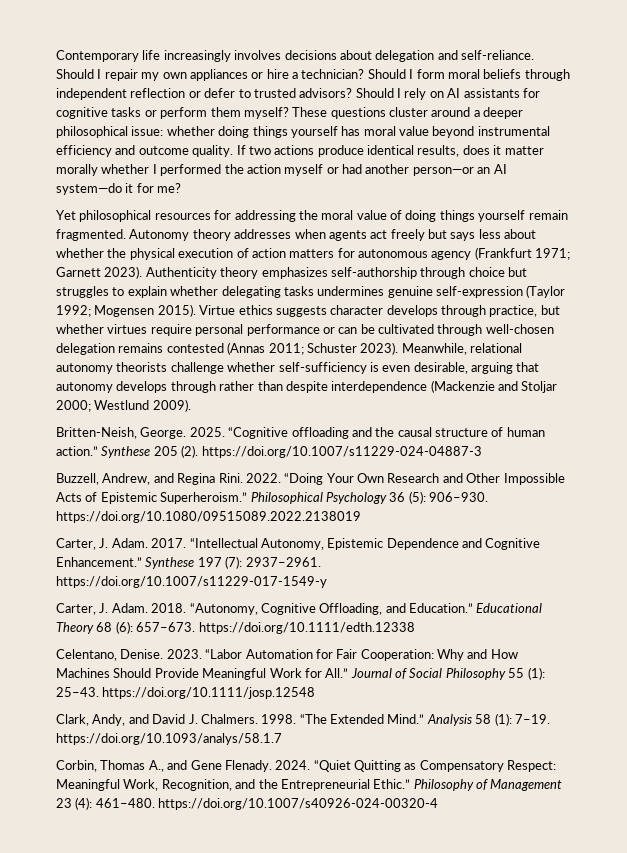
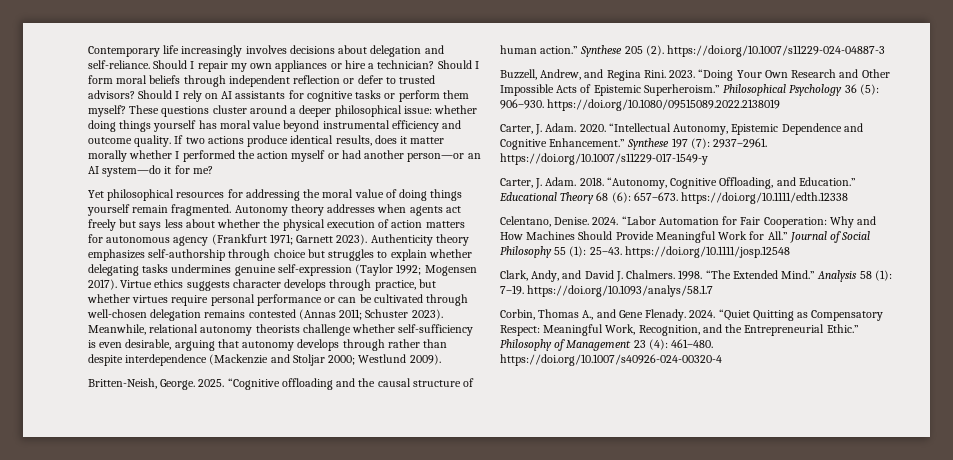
[157,304,196,317] 2015). -> [88,279,117,290] 2017).
[245,473,281,483] 2022. -> [669,70,696,78] 2023.
[151,538,187,548] 2017. -> [579,124,606,132] 2020.
[166,649,202,659] 2023. -> [592,217,619,225] 2024.

